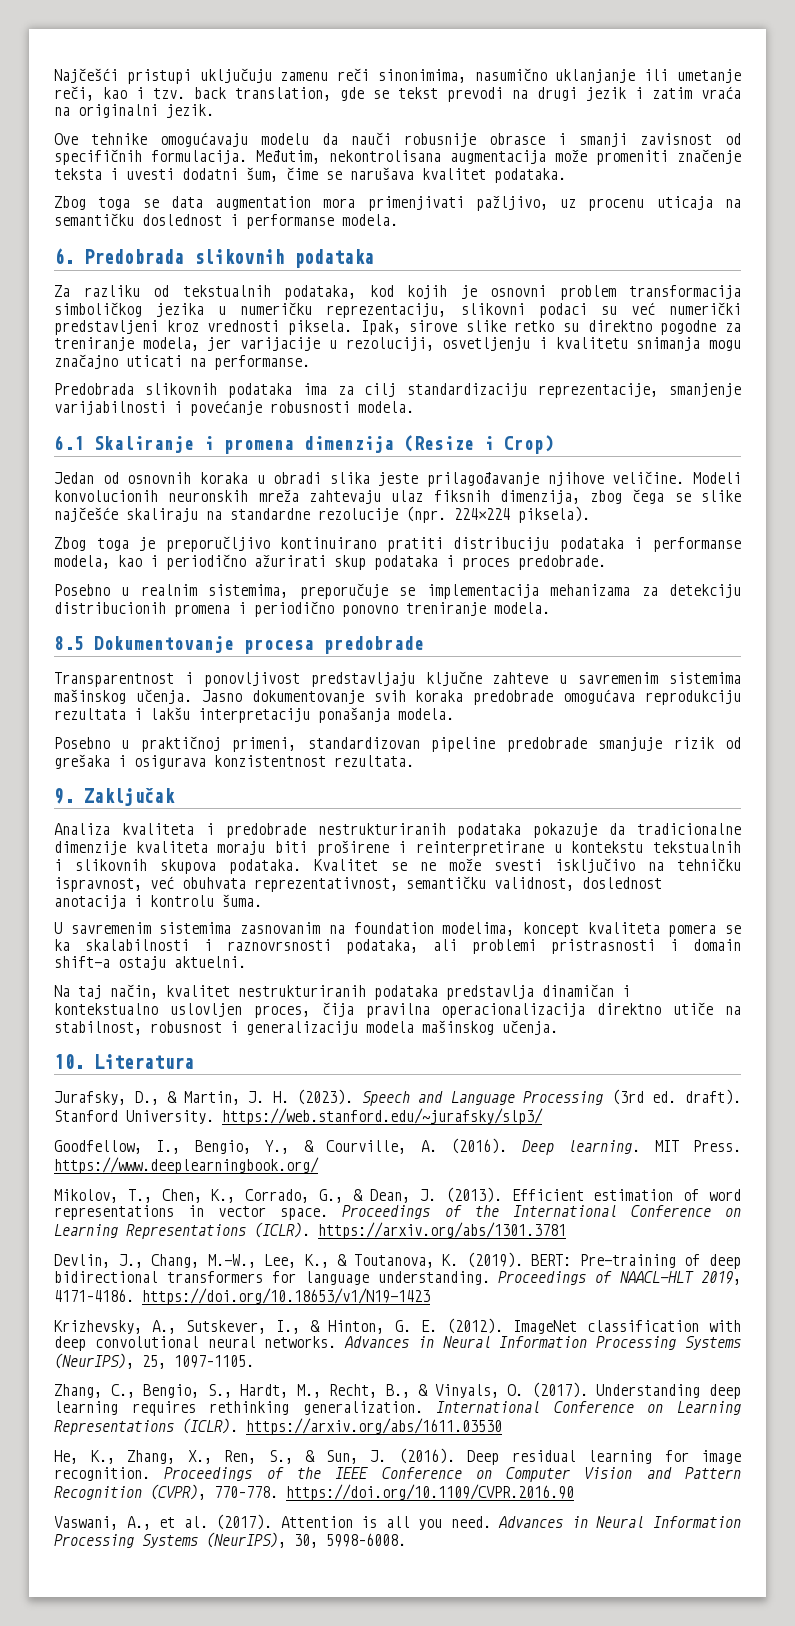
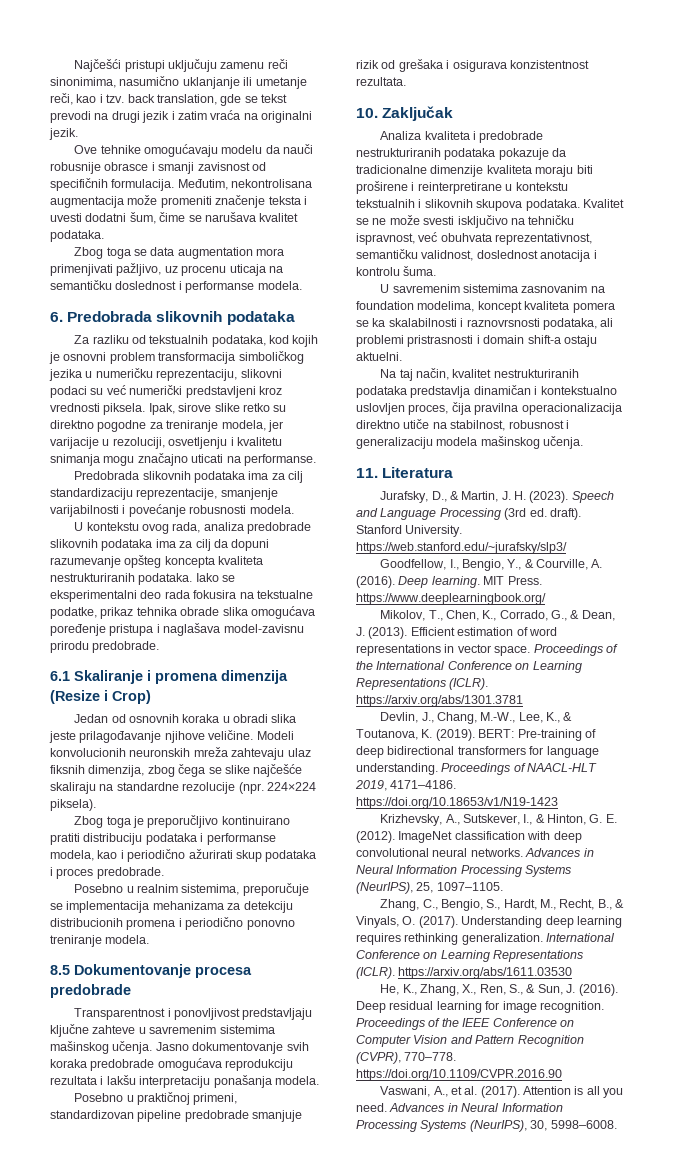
(414, 407) none -> [74,522,312,534] [50,539,270,551] [50,555,264,568] [50,573,236,585] [50,590,313,602] [50,606,315,619] [50,623,304,636] [50,641,160,653] // U kontekstu ovog rada, analiza predobrade slikovnih podataka ima za cilj da dopuni razumevanje opšteg koncepta kvaliteta nestrukturiranih podataka. Iako se eksperimentalni deo rada fokusira na tekstualne podatke, prikaz tehnika obrade slika omogućava poređenje pristupa i naglašava model-zavisnu prirodu predobrade.
[54,788,74,804] 9. -> [356,108,378,118] 10.
[54,1054,84,1069] 10. -> [356,468,378,478] 11.

